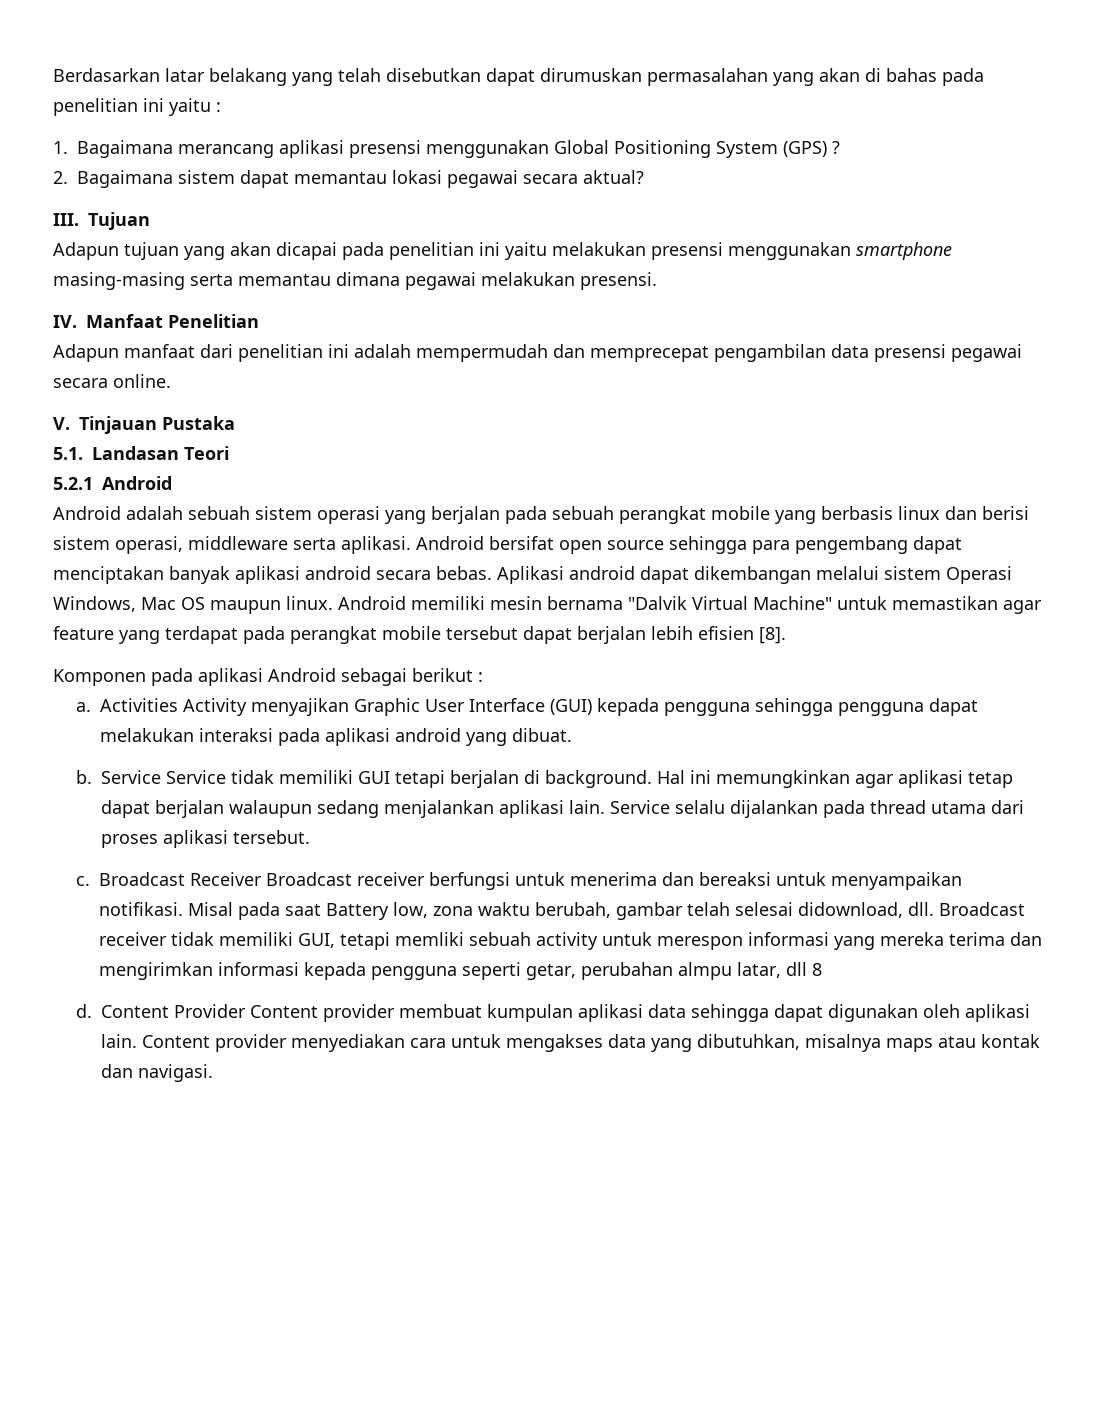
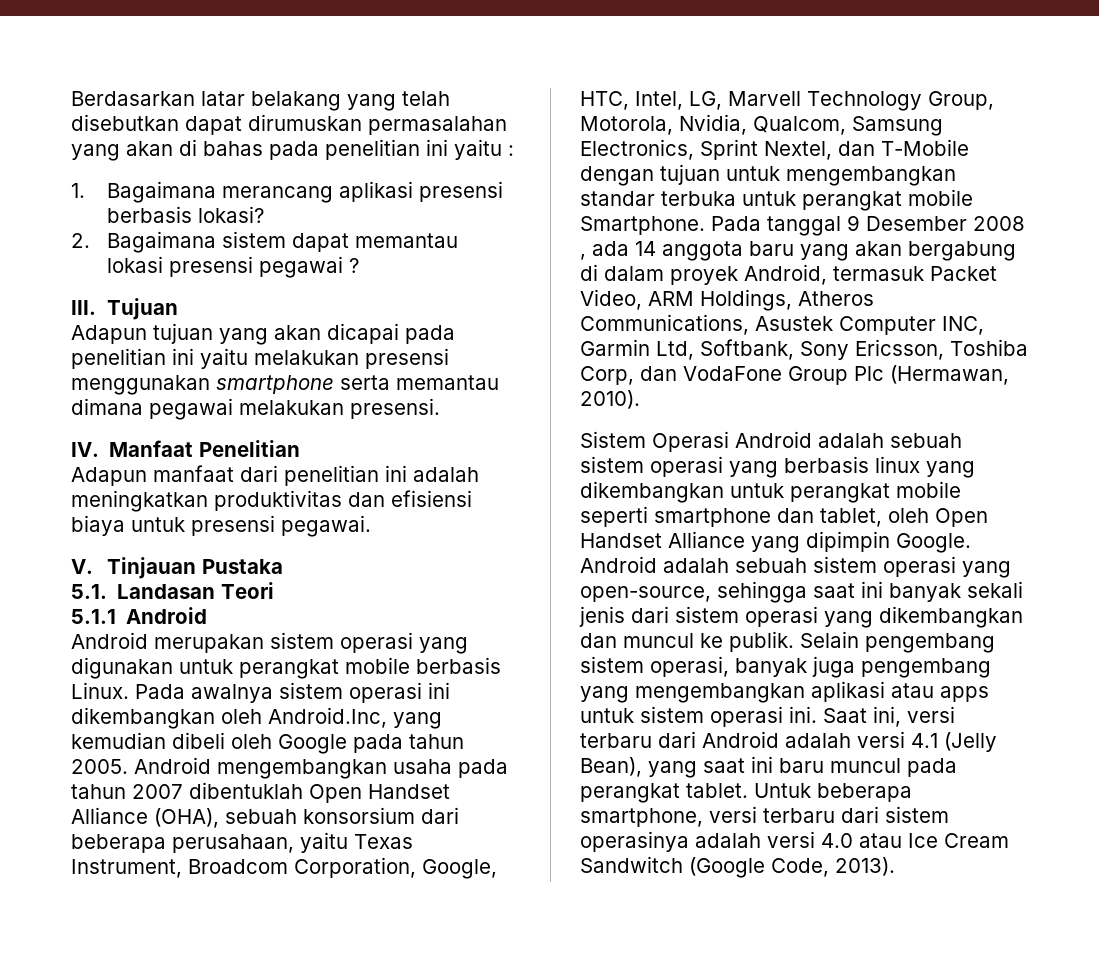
[426,140,840,158] menggunakan Global Positioning System (GPS) ? -> [106,206,264,223] berbasis lokasi?
[447,170,644,188] pegawai secara aktual? -> [168,256,359,278] presensi pegawai ?
[53,272,185,290] masing-masing -> (334, 384) none
[416,344,1022,362] [53,374,171,388] mempermudah dan memprecepat pengambilan data presensi pegawai secara online. -> [71,490,472,512] [71,515,371,537] meningkatkan produktivitas dan efisiensi biaya untuk presensi pegawai.
[53,477,93,490] 5.2.1 -> [71,609,116,624] 5.1.1
[126,506,1029,524] [53,536,962,554] [53,566,1012,584] [53,596,1042,614] [53,626,786,644] [53,668,483,686] [75,698,978,716] [99,728,572,746] [75,770,1013,788] [100,800,1024,818] [100,830,310,848] [75,872,962,890] [98,902,1025,920] [98,932,1042,950] [98,962,822,980] [75,1004,1030,1022] [100,1034,1040,1052] [100,1064,213,1082] adalah sebuah sistem operasi yang berjalan pada sebuah perangkat mobile yang berbasis linux dan berisi sistem operasi, middleware serta aplikasi. Android bersifat open source sehingga para pengembang dapat menciptakan banyak aplikasi android secara bebas. Aplikasi android dapat dikembangan melalui sistem Operasi Windows, Mac OS maupun linux. Android memiliki mesin bernama "Dalvik Virtual Machine" untuk memastikan agar feature yang terdapat pada perangkat mobile tersebut dapat berjalan lebih efisien [8]. // Komponen pada aplikasi Android sebagai berikut : // a. Activities Activity menyajikan Graphic User Interface (GUI) kepada pengguna sehingga pengguna dapat melakukan interaksi pada aplikasi android yang dibuat. // b. Service Service tidak memiliki GUI tetapi berjalan di background. Hal ini memungkinkan agar aplikasi tetap dapat berjalan walaupun sedang menjalankan aplikasi lain. Service selalu dijalankan pada thread utama dari proses aplikasi tersebut. // c. Broadcast Receiver Broadcast receiver berfungsi untuk menerima dan bereaksi untuk menyampaikan notifikasi. Misal pada saat Battery low, zona waktu berubah, gambar telah selesai didownload, dll. Broadcast receiver tidak memiliki GUI, tetapi memliki sebuah activity untuk merespon informasi yang mereka terima dan mengirimkan informasi kepada pengguna seperti getar, perubahan almpu latar, dll 8 // d. Content Provider Content provider membuat kumpulan aplikasi data sehingga dapat digunakan oleh aplikasi lain. Content provider menyediakan cara untuk mengakses data yang dibutuhkan, misalnya maps atau kontak dan navigasi. -> [154,632,468,654] [71,657,501,679] [71,682,450,703] [71,707,442,729] [71,732,464,754] [71,757,508,779] [71,782,450,803] [71,807,459,828] [71,832,413,853] [71,857,497,879] [580,91,994,111] [580,114,943,136] [580,139,969,160] [580,164,956,186] [580,189,973,211] [580,215,1025,236] [580,241,1016,261] [580,264,997,285] [580,289,874,311] [580,314,984,335] [580,339,1028,360] [580,365,1009,385] [580,390,640,409] [580,431,962,452] [580,456,975,478] [580,481,961,503] [580,506,988,527] [580,531,971,553] [580,556,1011,578] [580,581,1023,603] [579,606,1023,628] [580,631,995,653] [580,656,991,678] [580,681,989,703] [580,706,955,727] [580,731,997,752] [580,756,957,778] [580,783,912,803] [580,806,949,827] [580,831,1009,852] [580,856,895,878] merupakan sistem operasi yang digunakan untuk perangkat mobile berbasis Linux. Pada awalnya sistem operasi ini dikembangkan oleh Android.Inc, yang kemudian dibeli oleh Google pada tahun 2005. Android mengembangkan usaha pada tahun 2007 dibentuklah Open Handset Alliance (OHA), sebuah konsorsium dari beberapa perusahaan, yaitu Texas Instrument, Broadcom Corporation, Google, HTC, Intel, LG, Marvell Technology Group, Motorola, Nvidia, Qualcom, Samsung Electronics, Sprint Nextel, dan T-Mobile dengan tujuan untuk mengembangkan standar terbuka untuk perangkat mobile Smartphone. Pada tanggal 9 Desember 2008 , ada 14 anggota baru yang akan bergabung di dalam proyek Android, termasuk Packet Video, ARM Holdings, Atheros Communications, Asustek Computer INC, Garmin Ltd, Softbank, Sony Ericsson, Toshiba Corp, dan VodaFone Group Plc (Hermawan, 2010). // Sistem Operasi Android adalah sebuah sistem operasi yang berbasis linux yang dikembangkan untuk perangkat mobile seperti smartphone dan tablet, oleh Open Handset Alliance yang dipimpin Google. Android adalah sebuah sistem operasi yang open-source, sehingga saat ini banyak sekali jenis dari sistem operasi yang dikembangkan dan muncul ke publik. Selain pengembang sistem operasi, banyak juga pengembang yang mengembangkan aplikasi atau apps untuk sistem operasi ini. Saat ini, versi terbaru dari Android adalah versi 4.1 (Jelly Bean), yang saat ini baru muncul pada perangkat tablet. Untuk beberapa smartphone, versi terbaru dari sistem operasinya adalah versi 4.0 atau Ice Cream Sandwitch (Google Code, 2013).

